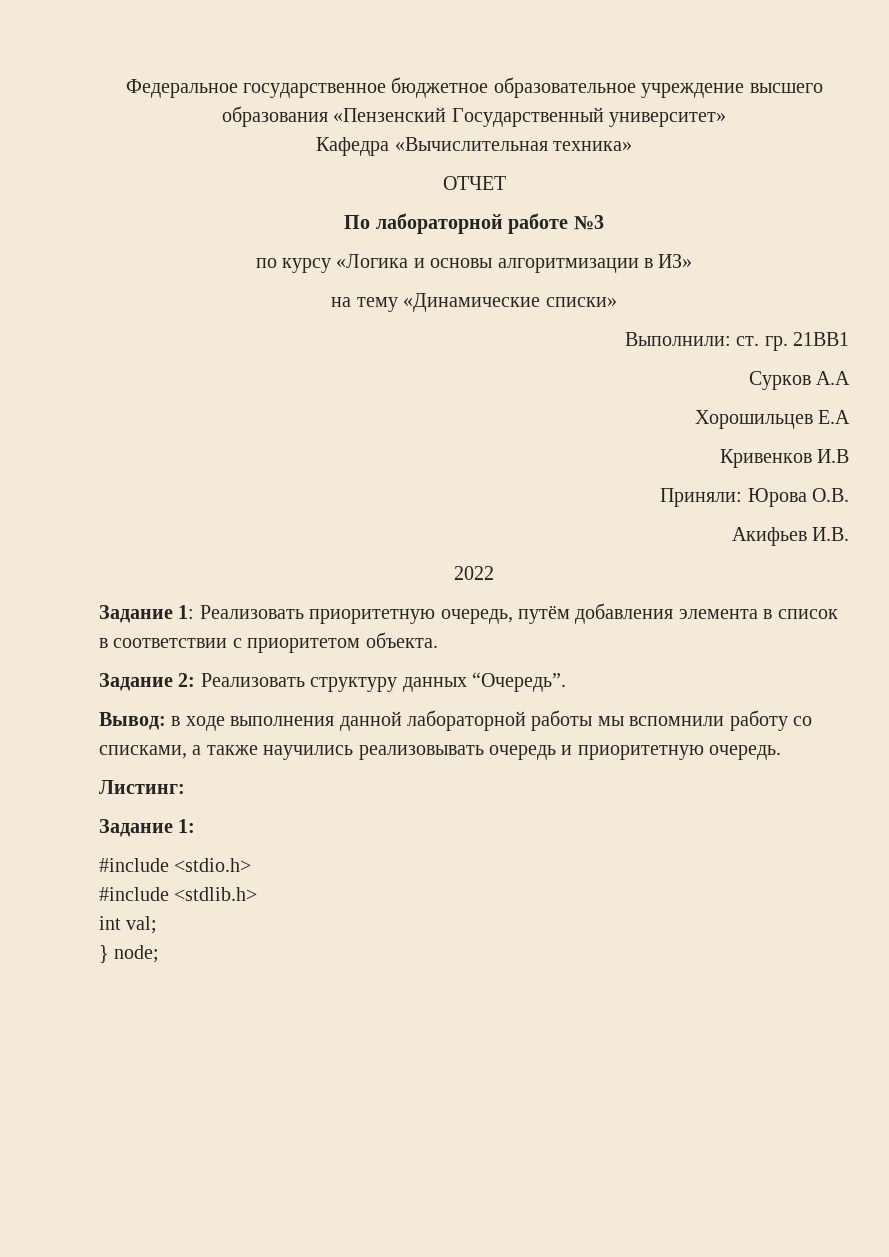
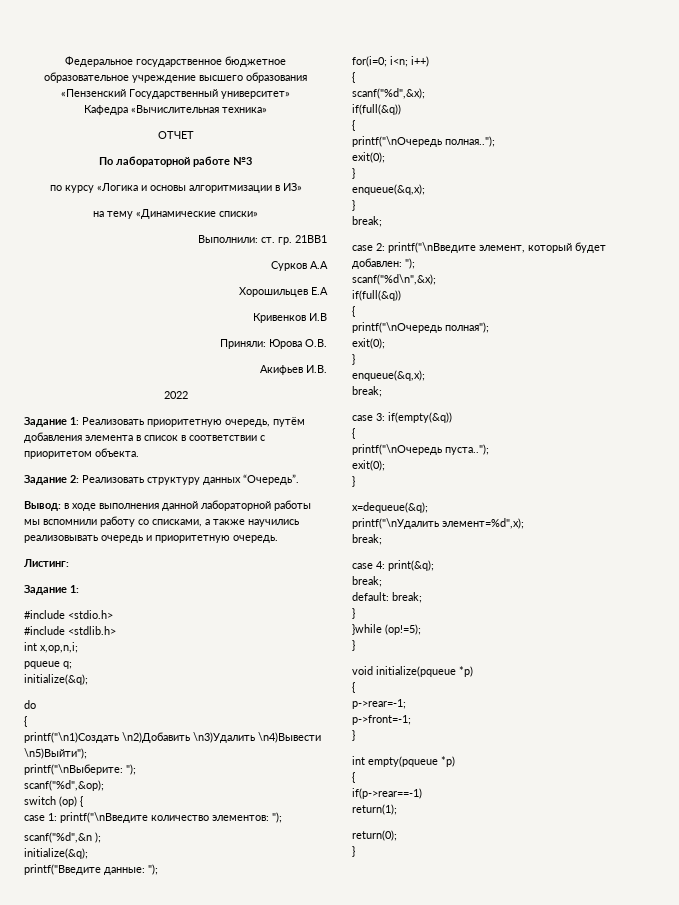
[126,916,158,934] [99,945,160,963] val; // } node; -> [40,642,78,653] [24,661,72,669] [24,674,88,685] [24,700,36,709] [24,716,27,727] [24,732,321,743] [24,748,87,759] [24,764,136,775] [24,780,104,791] [24,796,83,807] [24,812,282,823] [24,832,101,843] [24,848,88,859] [24,864,158,875] [352,56,429,67] [352,72,355,83] [352,88,425,99] [352,104,401,115] [352,120,355,131] [352,136,495,147] [352,152,385,163] [352,168,355,179] [352,184,425,195] [352,200,355,211] [352,216,382,227] [352,242,606,253] [352,258,415,269] [352,274,436,285] [352,290,401,301] [352,306,355,317] [352,322,489,333] [352,338,385,349] [352,354,355,365] [352,370,425,381] [352,386,382,397] [352,412,452,423] [352,428,355,439] [352,444,489,455] [352,460,385,471] [352,476,355,487] [352,502,428,513] [352,518,524,529] [352,534,382,545] [352,560,434,571] [352,576,382,587] [352,592,422,603] [352,608,355,619] [352,624,421,635] [352,640,355,651] [352,666,473,677] [352,682,355,693] [352,699,406,709] [352,715,411,725] [352,730,355,741] [352,756,455,767] [352,772,355,783] [352,788,422,799] [352,804,397,815] [352,830,397,841] [352,846,355,857] x,op,n,i; // pqueue q; // initialize(&q); // do // { // printf("\n1)Создать \n2)Добавить \n3)Удалить \n4)Вывести \n5)Выйти"); // printf("\nВыберите: "); // scanf("%d",&op); // switch (op) { // case 1: printf("\nВведите количество элементов: "); // scanf("%d",&n ); // initialize(&q); // printf("Введите данные: "); // for(i=0; i<n; i++) // { // scanf("%d",&x); // if(full(&q)) // { // printf("\nОчередь полная.."); // exit(0); // } // enqueue(&q,x); // } // break; // case 2: printf("\nВведите элемент, который будет добавлен: "); // scanf("%d\n",&x); // if(full(&q)) // { // printf("\nОчередь полная"); // exit(0); // } // enqueue(&q,x); // break; // case 3: if(empty(&q)) // { // printf("\nОчередь пуста.."); // exit(0); // } // x=dequeue(&q); // printf("\nУдалить элемент=%d",x); // break; // case 4: print(&q); // break; // default: break; // } // }while (op!=5); // } // void initialize(pqueue *p) // { // p->rear=-1; // p->front=-1; // } // int empty(pqueue *p) // { // if(p->rear==-1) // return(1); // return(0); // }

